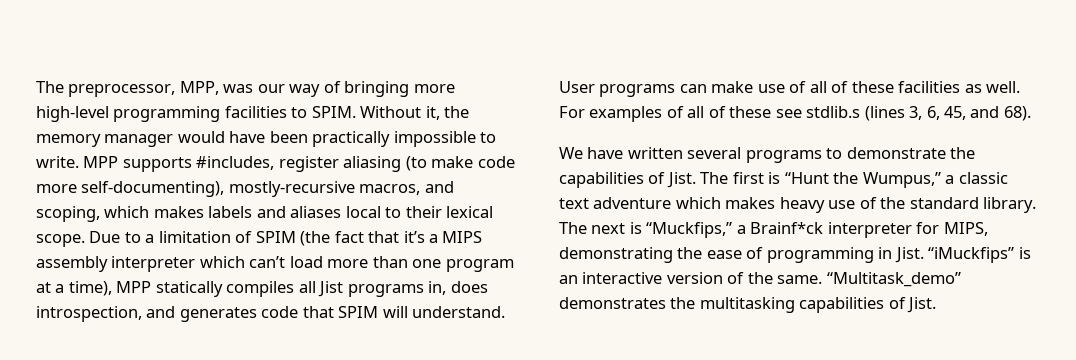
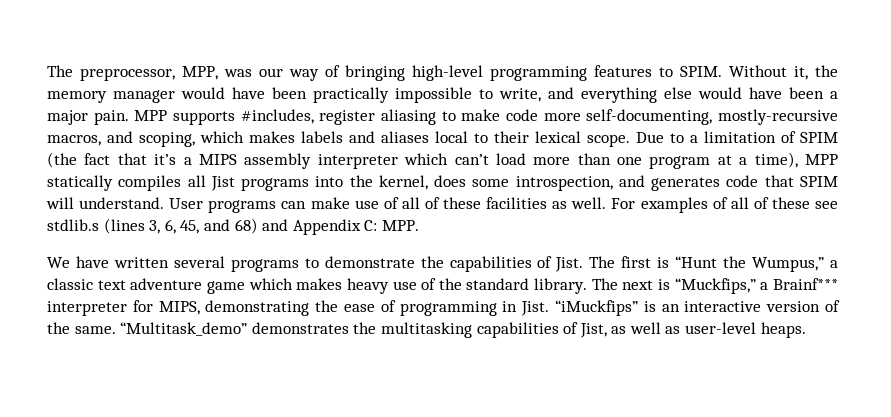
[413,84,455,93] more -> (405, 73) none
[224,106,287,118] facilities -> [594,65,652,77] features
[36,156,79,168] write. -> [499,87,838,103] [47,110,129,125] write, and everything else would have been a major pain.
[405,156,427,171] (to -> [441,111,456,121] to
[81,181,225,197] self-documenting), -> [586,109,713,125] self-documenting,
[428,281,488,295] in, does -> [315,175,510,190] into the kernel, does some
[1003,106,1031,121] 68). -> [234,218,419,235] 68) and Appendix C: MPP.
(672, 203) none -> [206,281,245,294] game
[750,222,824,234] Brainf*ck -> [772,278,838,290] Brainf***
[907,297,937,313] Jist. -> [579,322,806,338] Jist, as well as user-level heaps.

